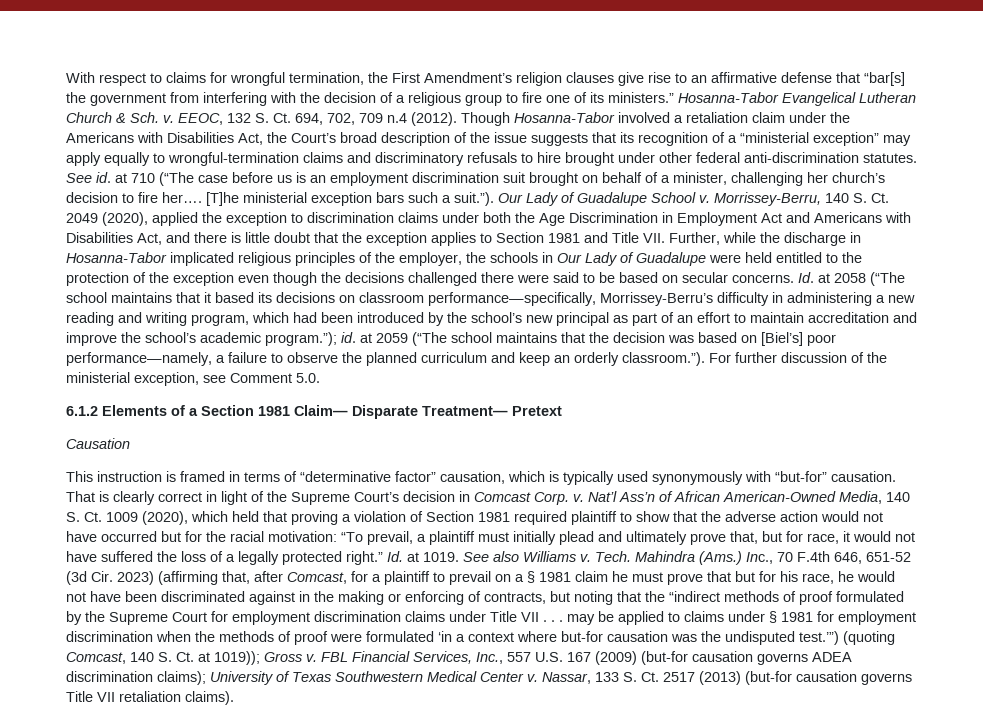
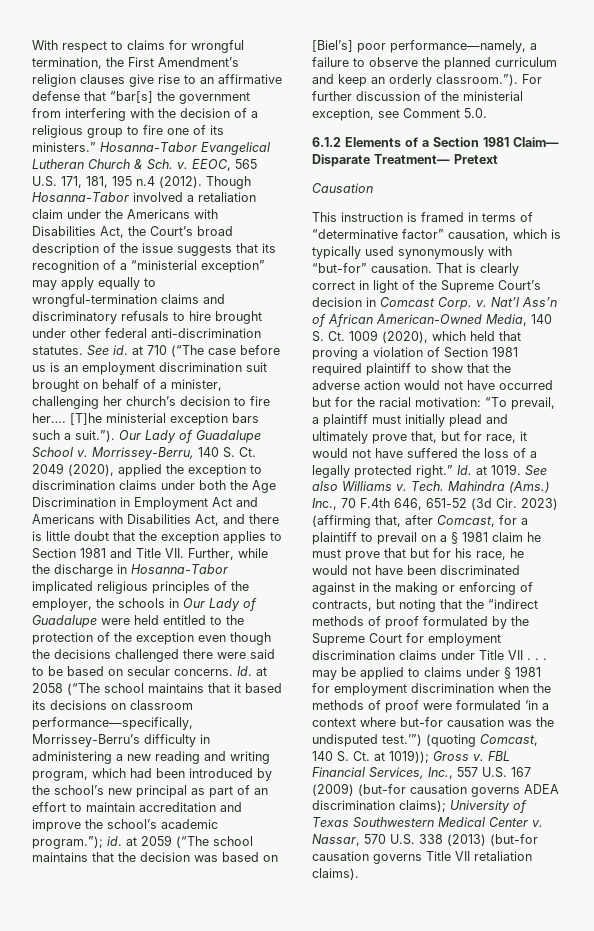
[227,113,383,125] 132 S. Ct. 694, 702, 709 -> [235,159,257,169] [32,175,132,188] 565 U.S. 171, 181, 195
[595,672,695,682] 133 S. Ct. 2517 -> [364,834,443,845] 570 U.S. 338

